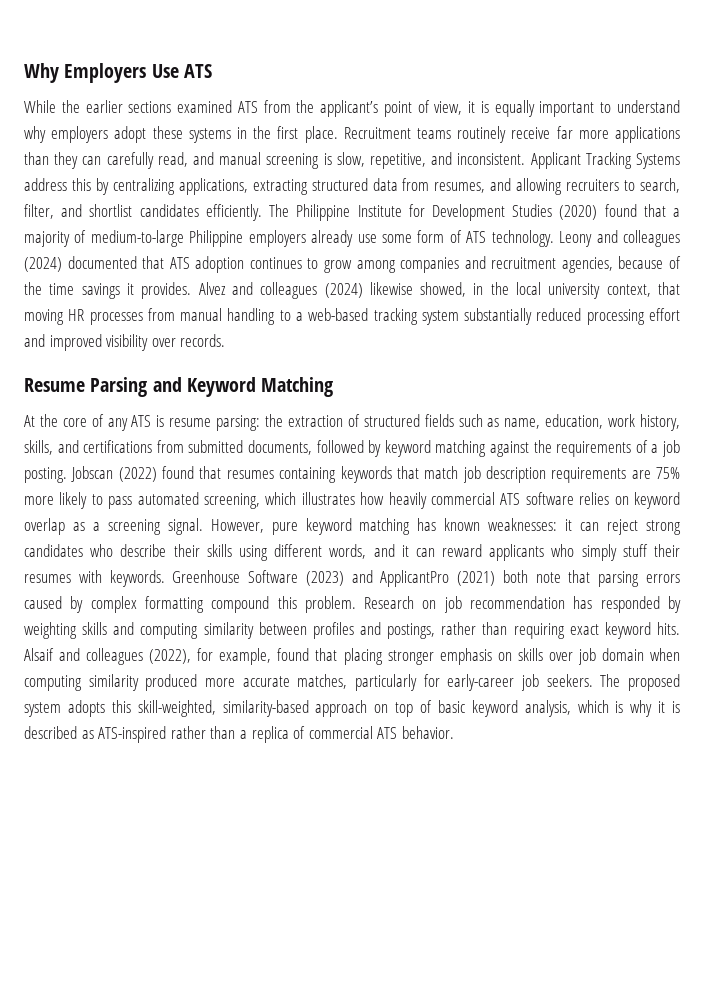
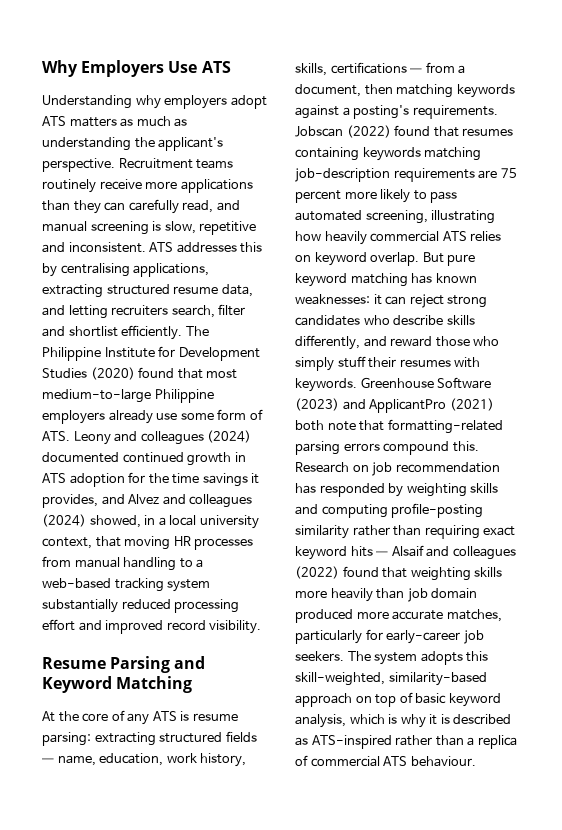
[24,100,680,117] [24,126,338,143] While the earlier sections examined ATS from the applicant’s point of view, it is equally important to understand why employers adopt these systems in the first place. -> [42,95,267,109] [42,116,188,127] [42,137,224,151] [42,158,115,172] Understanding why employers adopt ATS matters as much as understanding the applicant's perspective.
[556,126,573,139] far -> (142, 184) none
[370,153,427,169] repetitive, -> [199,221,257,235] repetitive
[530,152,680,169] [24,178,67,191] Applicant Tracking Systems address -> [149,242,237,253] ATS addresses
[112,178,175,195] centralizing -> [60,263,130,277] centralising
[372,178,681,195] [24,204,54,219] data from resumes, and allowing recruiters to search, filter, -> [173,284,253,297] [42,304,246,319] resume data, and letting recruiters search, filter
[139,204,199,217] candidates -> (118, 331) none
[672,208,680,217] [24,230,87,247] a majority of -> [206,369,238,379] most
[466,230,554,247] ATS technology. -> [42,431,70,441] ATS.
[142,256,681,273] that ATS adoption continues to grow among companies and recruitment agencies, because of -> [122,452,246,466] [42,472,146,487] continued growth in ATS adoption for
[141,282,192,299] provides. -> [42,494,125,508] provides, and
[369,282,413,295] likewise -> (86, 520) none
[490,282,509,295] the -> [158,517,166,526] a
[106,334,226,351] visibility over records. -> [166,620,262,634] record visibility.
[265,414,500,427] the extraction of structured fields such as -> [94,731,257,746] [42,758,54,763] extracting structured fields —
[57,440,681,457] [24,467,67,483] and certifications from submitted documents, followed by keyword matching against the requirements of a job posting. -> [330,62,466,74] [295,84,515,98] [295,105,498,119] certifications — from a document, then matching keywords against a posting's requirements.
[396,466,680,483] that match job description requirements are 75% -> [424,147,482,161] [295,168,517,182] [295,190,341,203] matching job-description requirements are 75 percent
[265,492,355,505] which illustrates -> [431,210,496,224] illustrating
[525,492,574,505] software -> (467, 236) none
[24,518,264,535] overlap as a screening signal. However, -> [370,252,444,266] overlap. But
[173,544,545,561] their skills using different words, and it can reward applicants -> [446,315,475,325] [295,335,470,350] skills differently, and reward those
(591, 576) none -> [387,419,503,434] formatting-related
[24,596,356,613] caused by complex formatting compound this problem. -> [383,441,479,455] compound this.
[203,622,436,639] similarity between profiles and postings, -> [391,503,484,518] [295,525,349,539] profile-posting similarity
[657,622,680,635] hits. -> [350,546,389,557] hits —
[149,648,680,665] [24,674,139,691] (2022), for example, found that placing stronger emphasis on skills over job domain when computing similarity -> [295,566,503,581] [295,588,478,602] (2022) found that weighting skills more heavily than job domain
[627,674,680,691] proposed -> (371, 656) none
[401,726,454,739] behavior. -> [410,756,476,767] behaviour.

